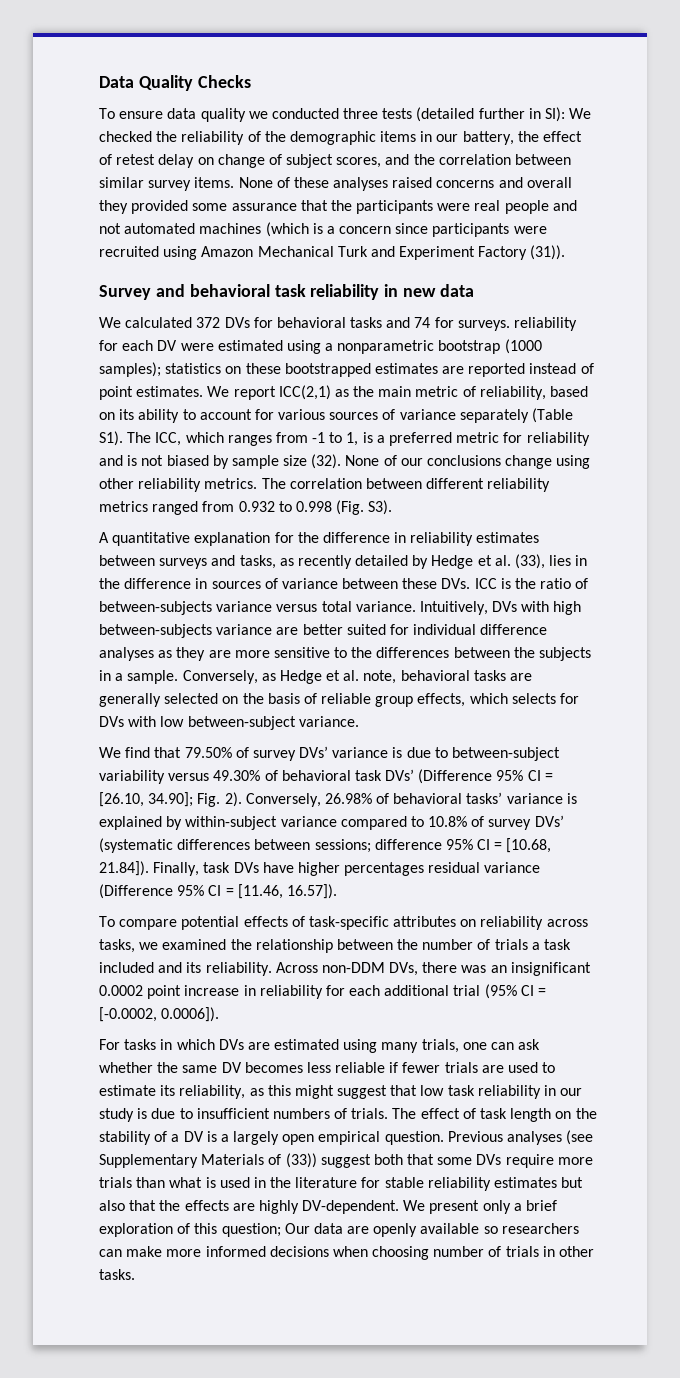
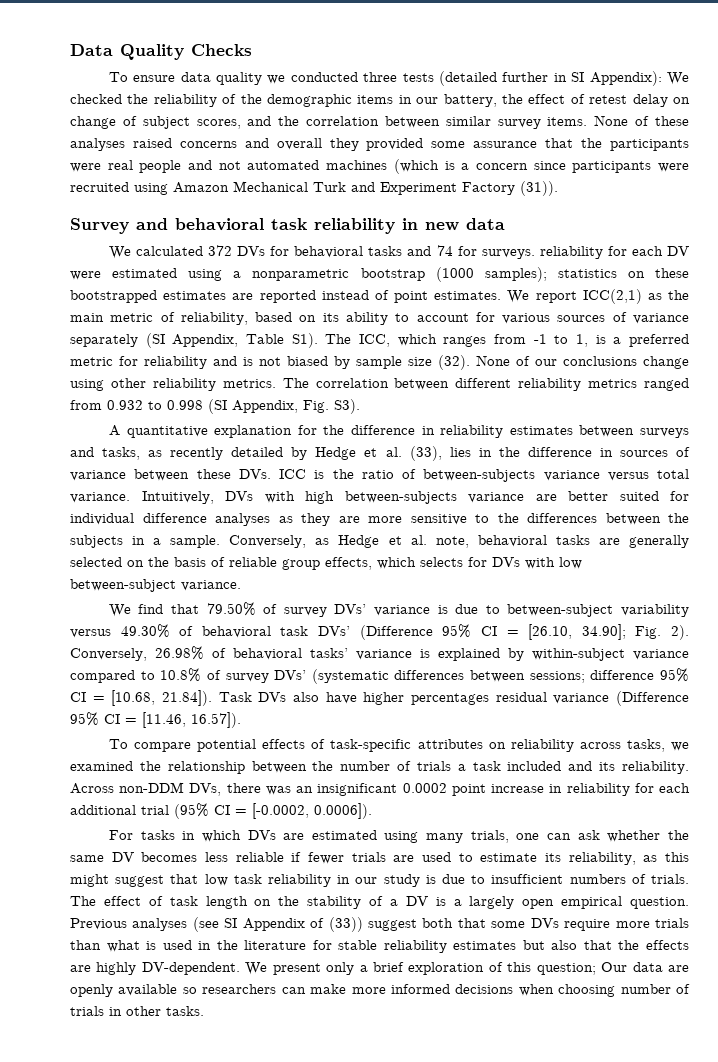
[545,107,566,122] SI): -> [571,71,662,86] SI Appendix):
[532,408,574,423] (Table -> [145,333,284,348] (SI Appendix, Table
[336,500,365,515] (Fig. -> [208,399,329,414] (SI Appendix, Fig.
[153,862,259,876] Finally, task DVs -> [218,692,319,702] Task DVs also
[99,1154,265,1168] Supplementary Materials -> [224,918,305,931] SI Appendix

